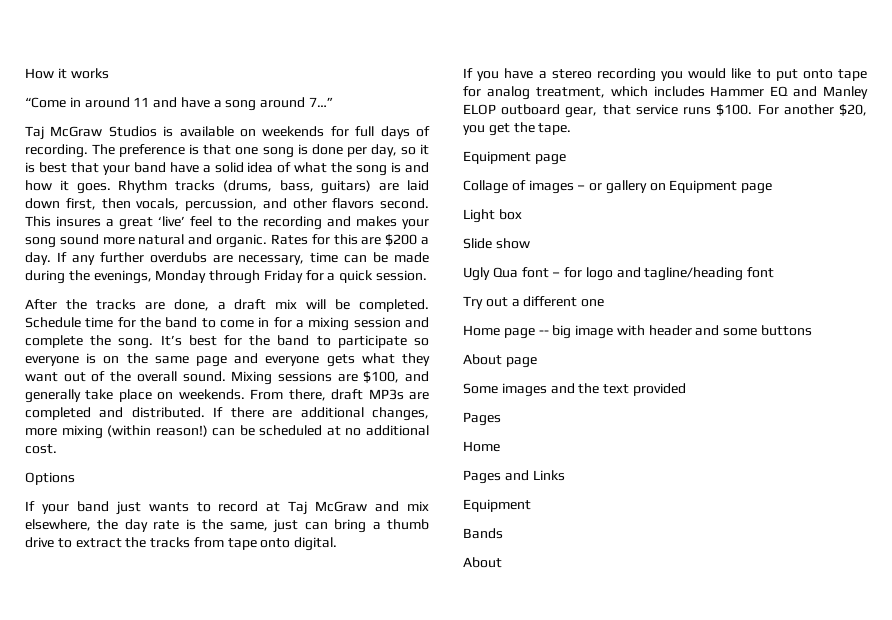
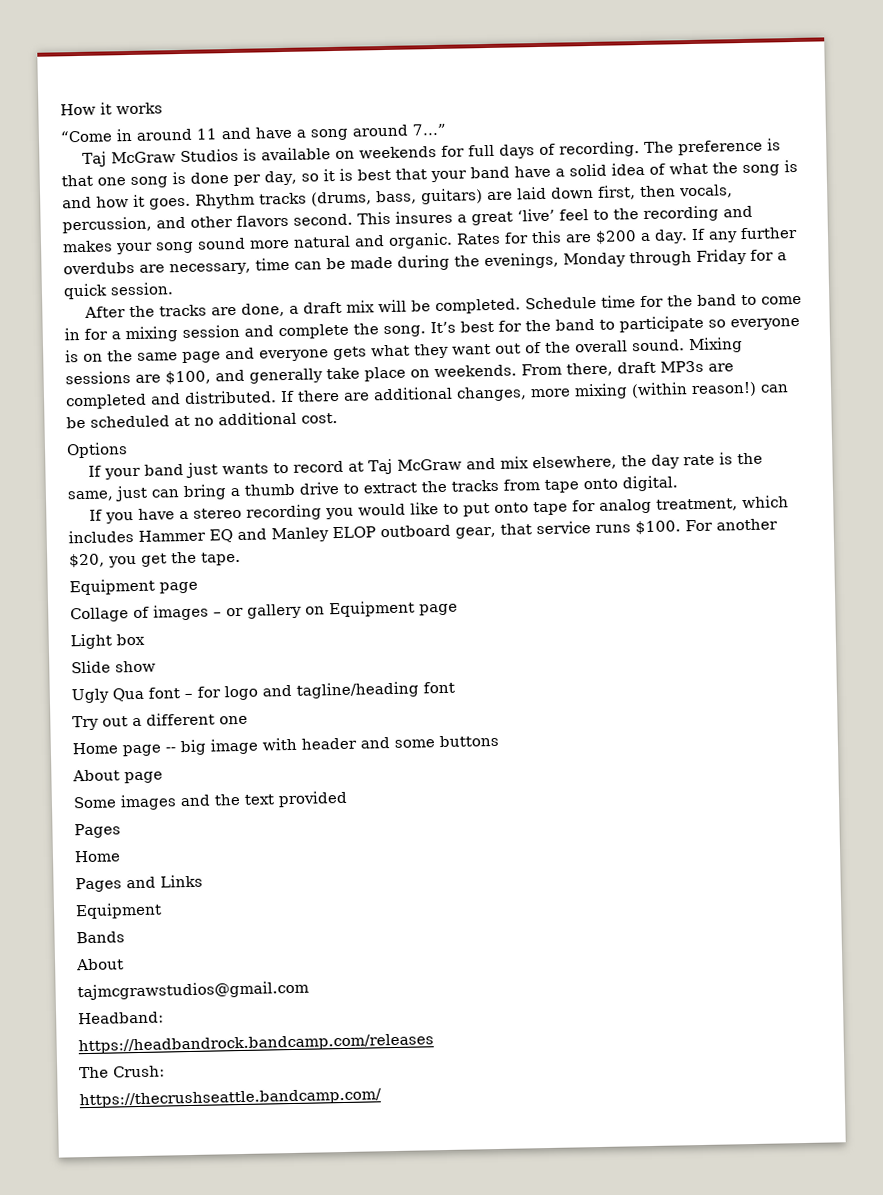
(502, 562) none -> [77,980,309,1001] [78,1011,164,1025] [78,1033,434,1055] [79,1065,165,1079] [79,1088,382,1109] // tajmcgrawstudios@gmail.com // Headband: // https://headbandrock.bandcamp.com/releases // The Crush: // https://thecrushseattle.bandcamp.com/

